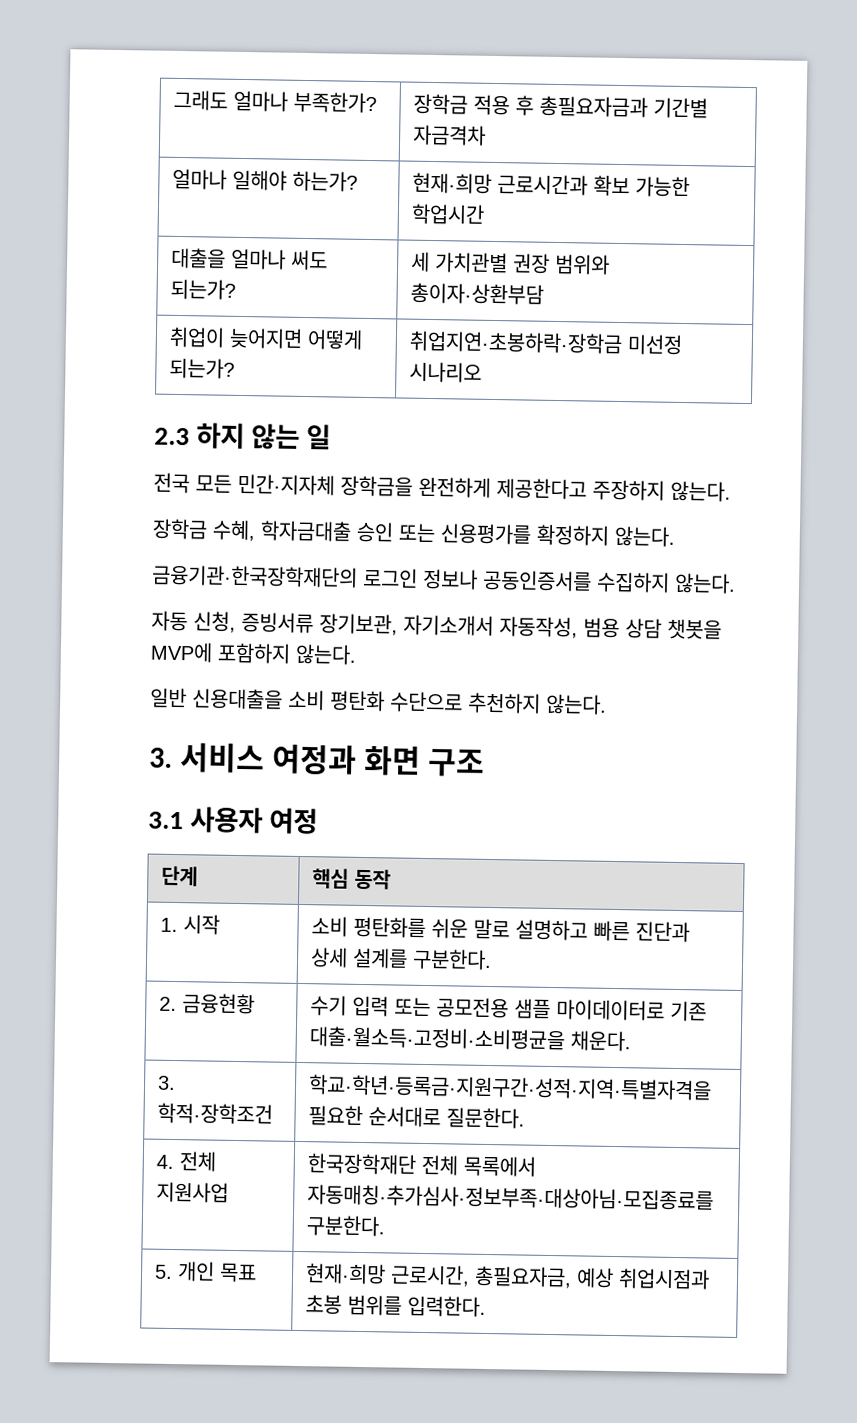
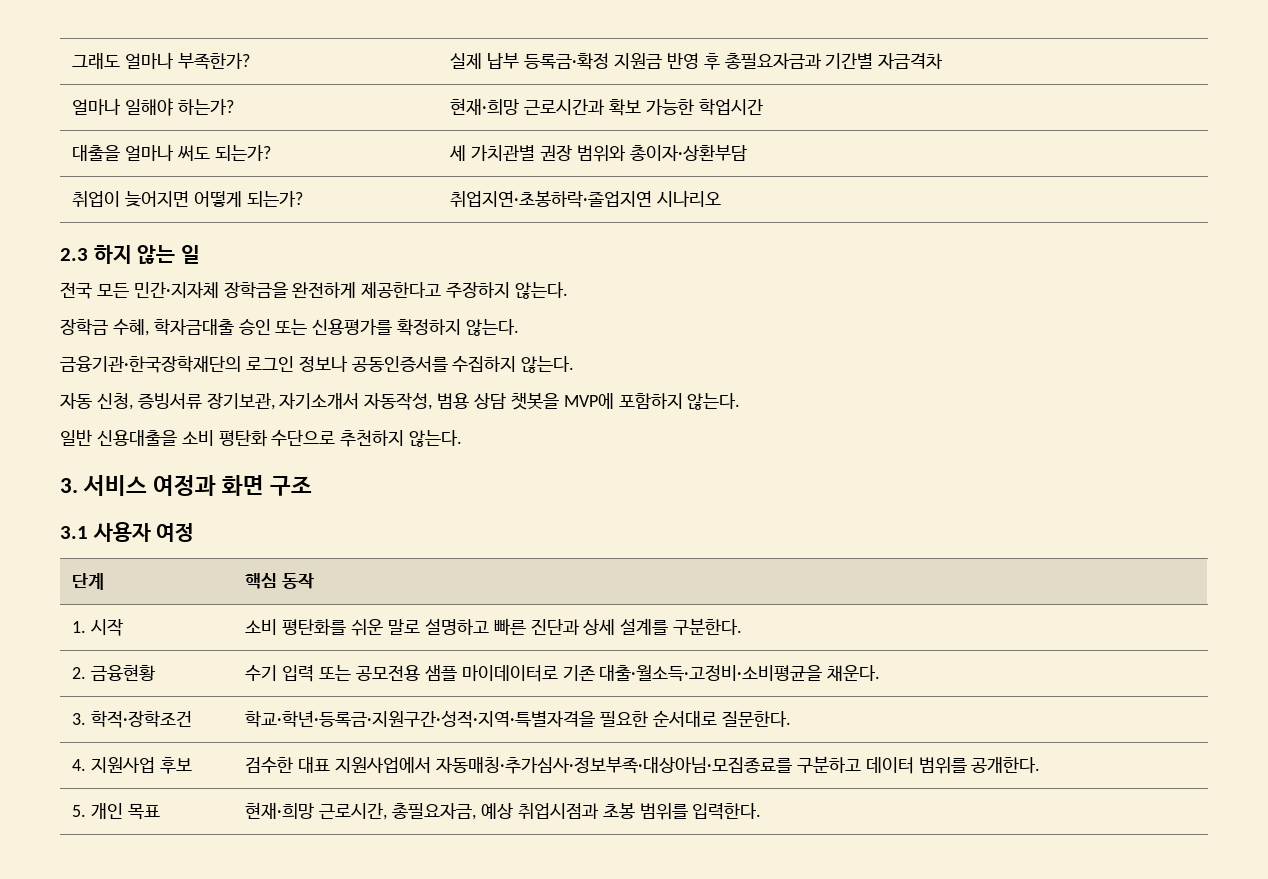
[413,93,511,116] 장학금 적용 -> [450,53,699,70] 실제 납부 등록금·확정 지원금 반영
[409,330,684,355] 취업지연·초봉하락·장학금 미선정 -> [450,191,653,208] 취업지연·초봉하락·졸업지연
[179,1151,217,1172] 전체 -> (87, 765) none
[307,1153,537,1177] [307,1184,715,1211] [306,1215,386,1237] | 한국장학재단 전체 목록에서 자동매칭·추가심사·정보부족·대상아님·모집종료를 구분한다. -> [160,757,193,774] [245,756,1041,774] 후보 | 검수한 대표 지원사업에서 자동매칭·추가심사·정보부족·대상아님·모집종료를 구분하고 데이터 범위를 공개한다.

